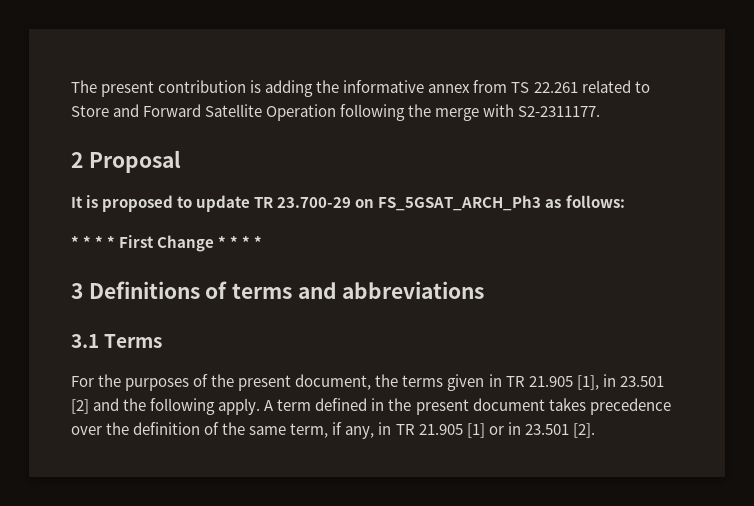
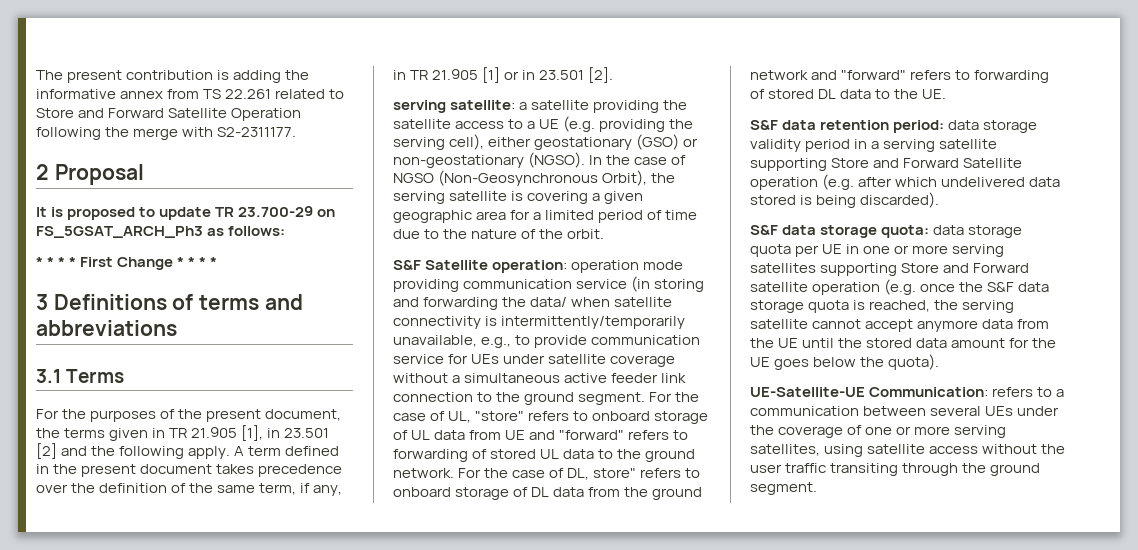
(595, 430) none -> [393,100,688,113] [393,116,694,132] [393,134,699,150] [393,152,687,168] [393,170,676,186] [393,191,644,204] [393,210,698,223] [393,229,605,239] [393,260,684,273] [393,276,705,292] [393,297,673,310] [393,316,686,329] [393,335,701,348] [393,354,676,367] [393,373,687,383] [393,392,700,405] [393,411,709,424] [393,430,689,440] [393,449,696,462] [393,468,701,480] [393,487,703,500] [750,70,1050,83] [750,89,947,99] [750,120,1038,133] [750,139,998,152] [750,158,1023,171] [750,174,1061,190] [750,192,940,208] [750,225,1023,238] [750,244,1005,257] [750,263,1030,276] [750,279,1050,295] [750,300,1015,313] [750,319,1050,332] [750,338,1057,348] [750,354,940,370] [750,387,1065,397] [750,406,1060,416] [750,425,1007,438] [750,444,1066,457] [750,463,1041,476] [750,482,817,495] // serving satellite: a satellite providing the satellite access to a UE (e.g. providing the serving cell), either geostationary (GSO) or non-geostationary (NGSO). In the case of NGSO (Non-Geosynchronous Orbit), the serving satellite is covering a given geographic area for a limited period of time due to the nature of the orbit. // S&F Satellite operation: operation mode providing communication service (in storing and forwarding the data/ when satellite connectivity is intermittently/temporarily unavailable, e.g., to provide communication service for UEs under satellite coverage without a simultaneous active feeder link connection to the ground segment. For the case of UL, "store" refers to onboard storage of UL data from UE and "forward" refers to forwarding of stored UL data to the ground network. For the case of DL, store" refers to onboard storage of DL data from the ground network and "forward" refers to forwarding of stored DL data to the UE. // S&F data retention period: data storage validity period in a serving satellite supporting Store and Forward Satellite operation (e.g. after which undelivered data stored is being discarded). // S&F data storage quota: data storage quota per UE in one or more serving satellites supporting Store and Forward satellite operation (e.g. once the S&F data storage quota is reached, the serving satellite cannot accept anymore data from the UE until the stored data amount for the UE goes below the quota). // UE-Satellite-UE Communication: refers to a communication between several UEs under the coverage of one or more serving satellites, using satellite access without the user traffic transiting through the ground segment.

